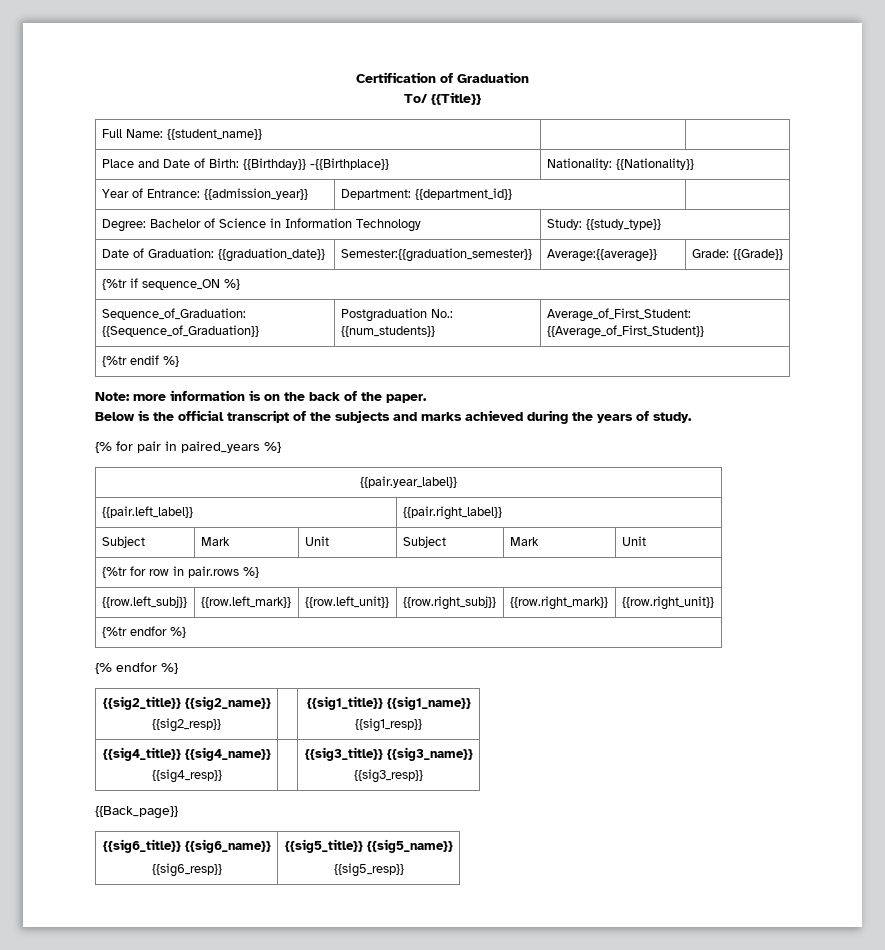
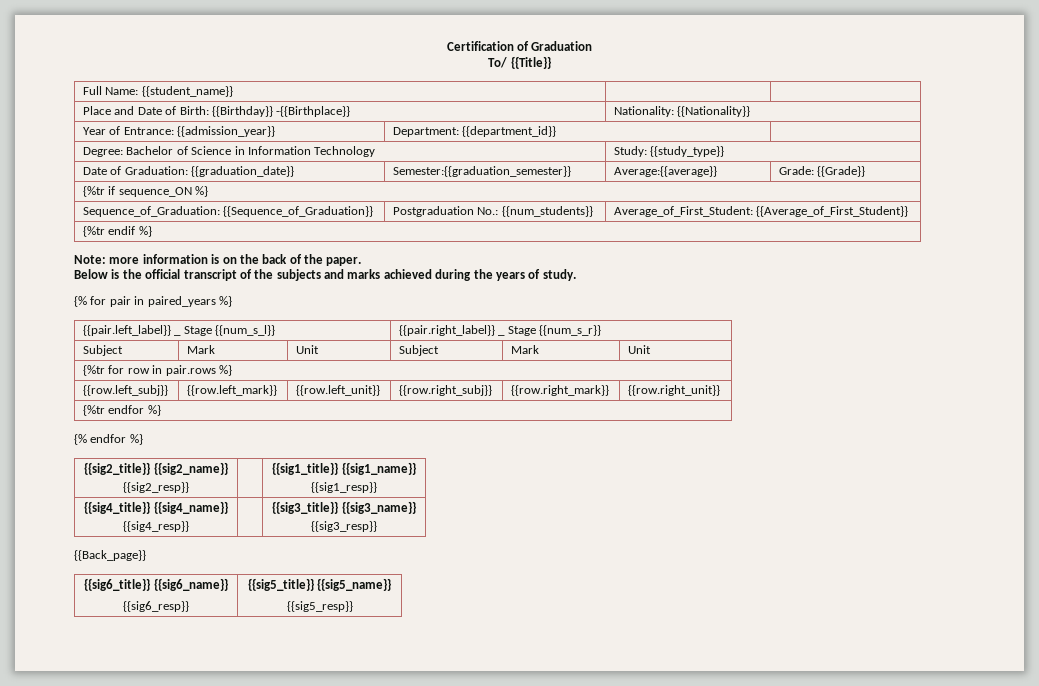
[360,476,457,488] // {{pair.year_label}} -> (232, 301) none
[402,506,502,520] | {{pair.right_label}} -> [174,325,276,336] [399,325,602,336] _ Stage {{num_s_l}} | {{pair.right_label}} _ Stage {{num_s_r}}

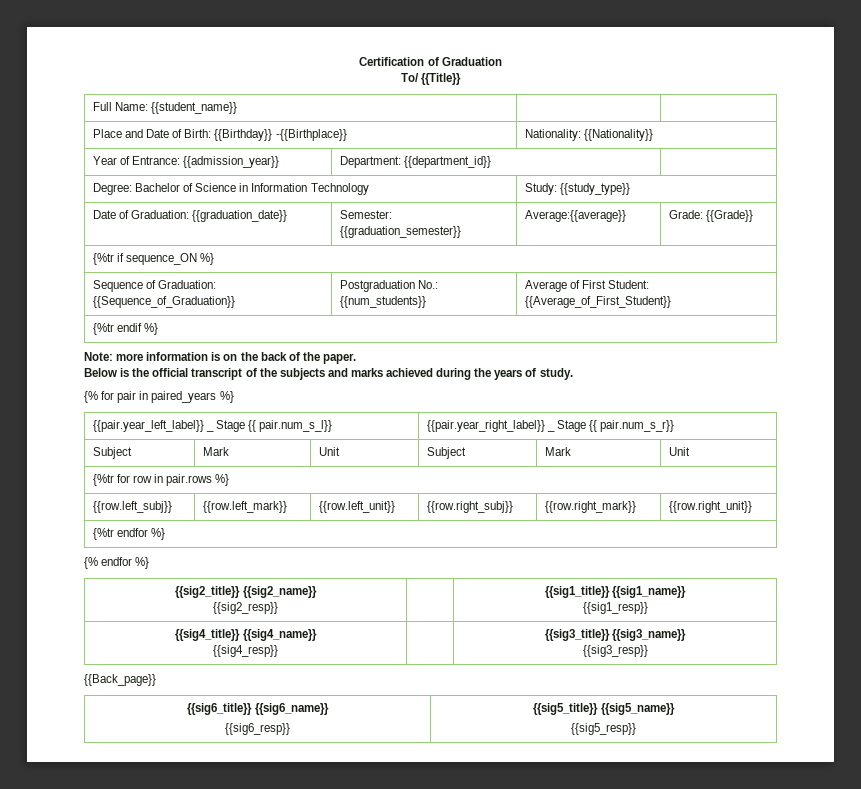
[393,166,572,177] Semester:{{graduation_semester}} -> [339,210,392,219] [339,226,461,238] Semester: {{graduation_semester}}
[83,206,221,217] Sequence_of_Graduation: -> [92,280,217,292] Sequence of Graduation:
[614,206,754,217] Average_of_First_Student: -> [524,280,650,292] Average of First Student:
[83,325,276,336] [399,325,602,336] {{pair.left_label}} _ Stage {{num_s_l}} | {{pair.right_label}} _ Stage {{num_s_r}} -> [92,420,333,432] [426,420,675,432] {{pair.year_left_label}} _ Stage {{ pair.num_s_l}} | {{pair.year_right_label}} _ Stage {{ pair.num_s_r}}

